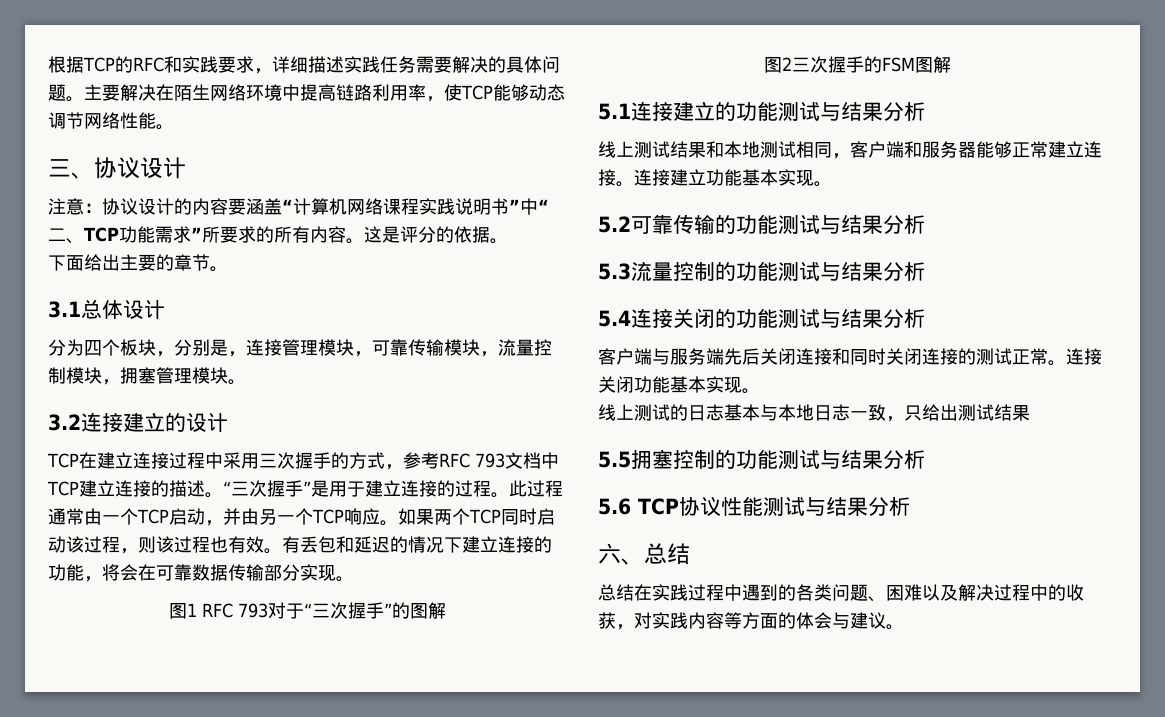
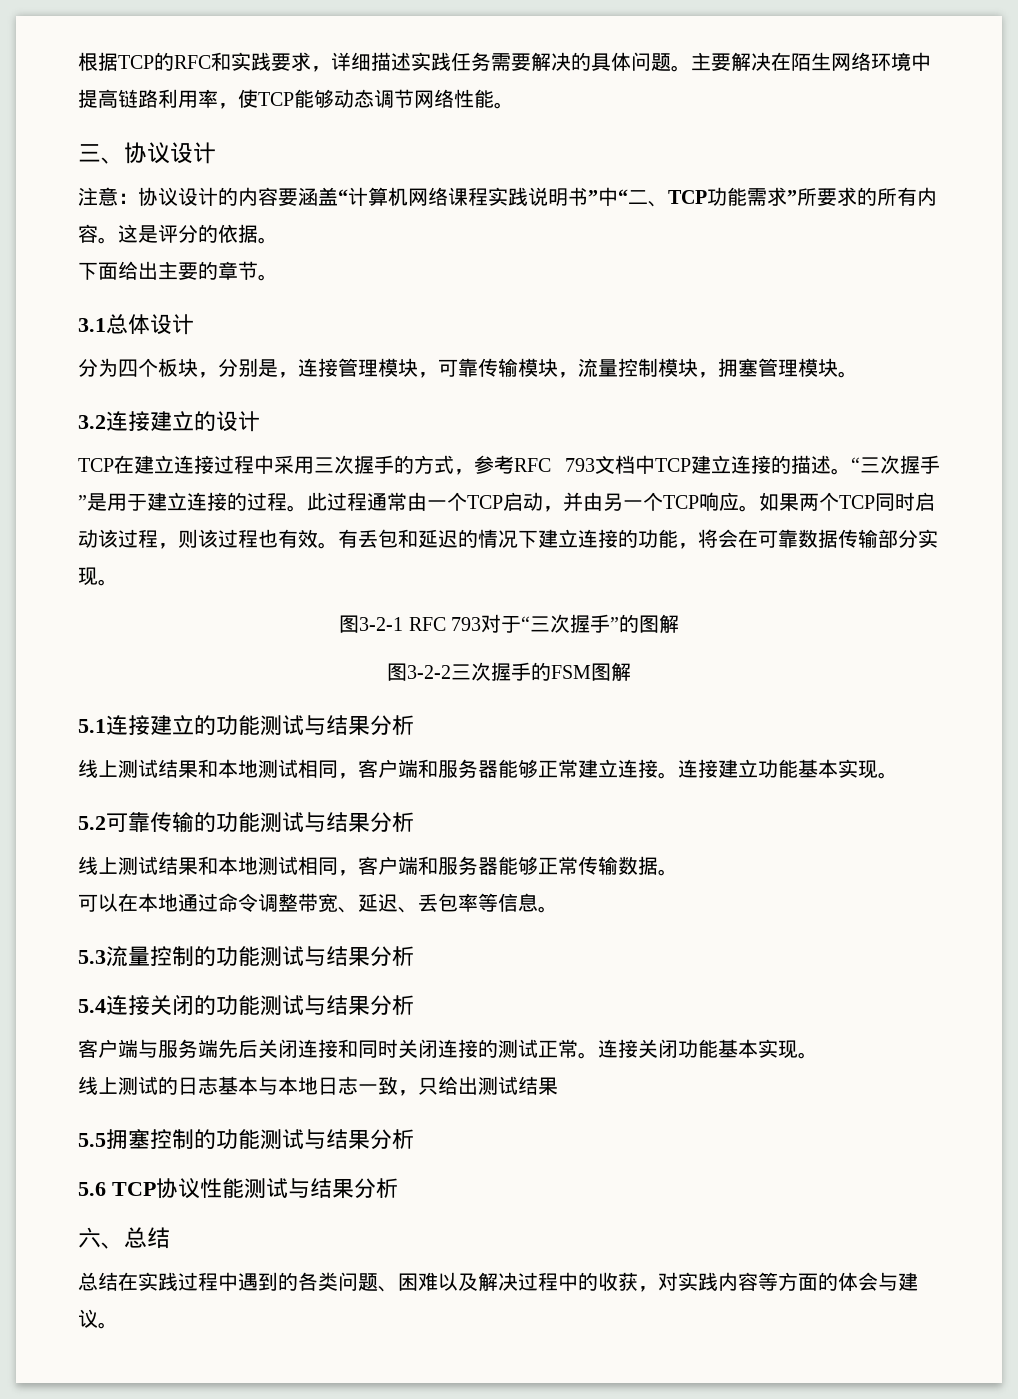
[187,603,197,617] 1 -> [359,617,404,631] 3-2-1
[782,57,792,71] 2 -> [407,665,451,679] 3-2-2
(925, 224) none -> [78,856,678,876] [78,893,558,913] // 线上测试结果和本地测试相同，客户端和服务器能够正常传输数据。 // 可以在本地通过命令调整带宽、延迟、丢包率等信息。

